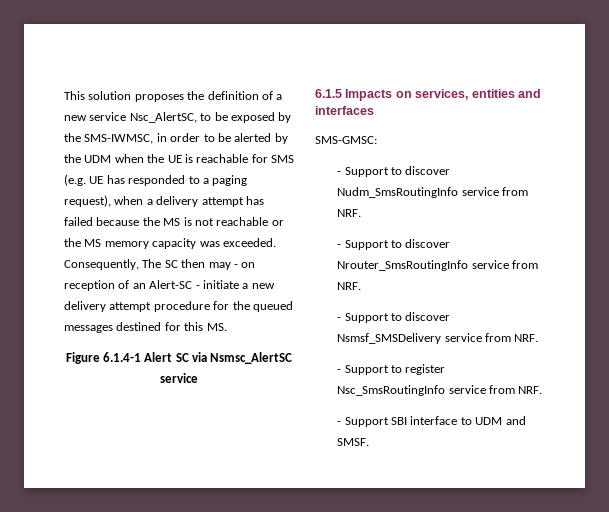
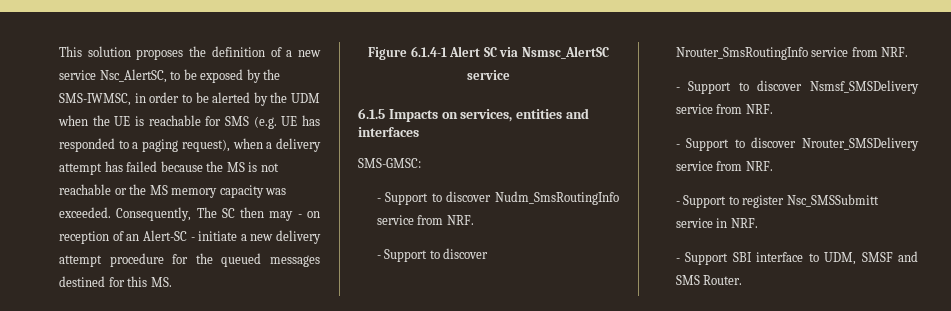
[405,364,446,375] [337,385,543,396] register Nsc_SmsRoutingInfo service from NRF. -> [751,137,919,151] [675,161,773,171] [675,194,879,208] [675,218,758,228] discover Nrouter_SMSDelivery service from NRF. // - Support to register Nsc_SMSSubmitt service in NRF.
[475,416,526,425] [337,438,370,446] UDM and SMSF. -> [824,251,918,265] [675,275,743,285] UDM, SMSF and SMS Router.

